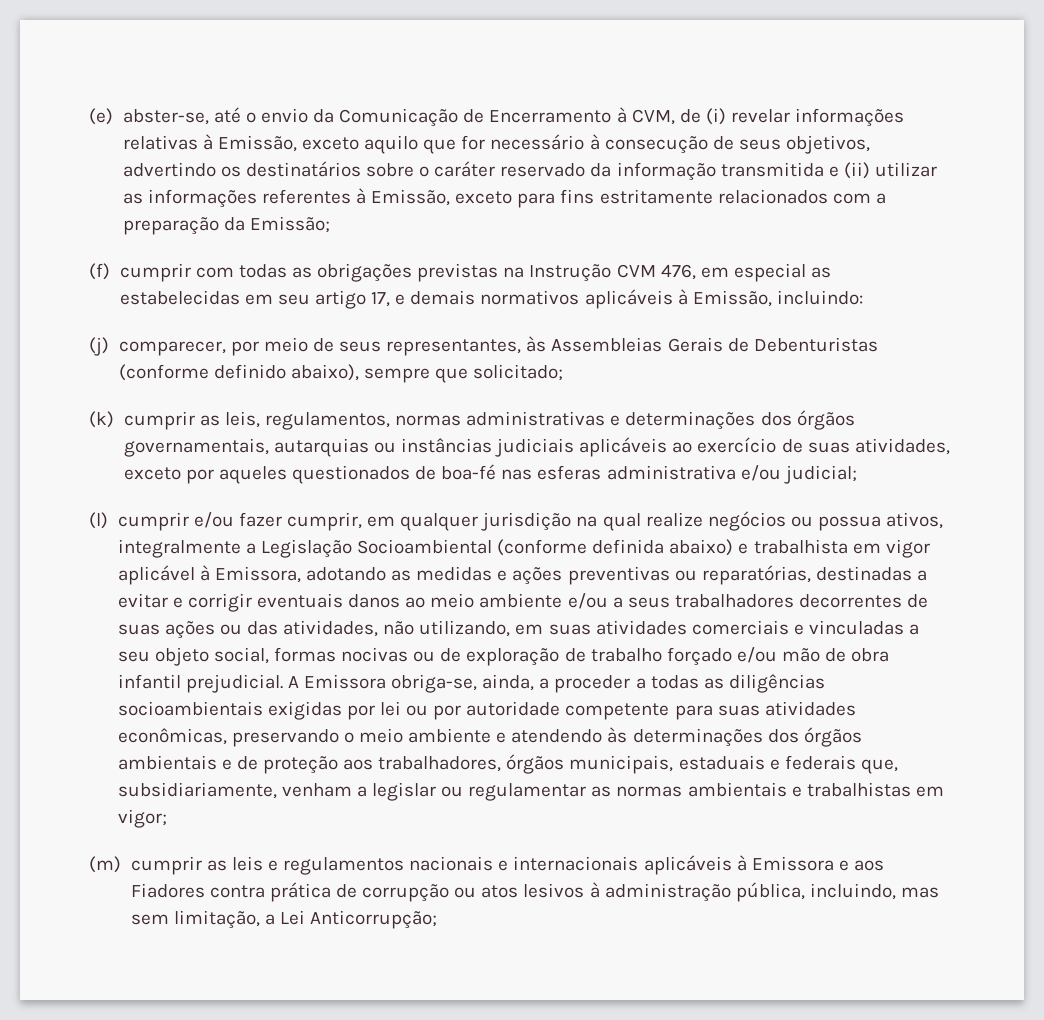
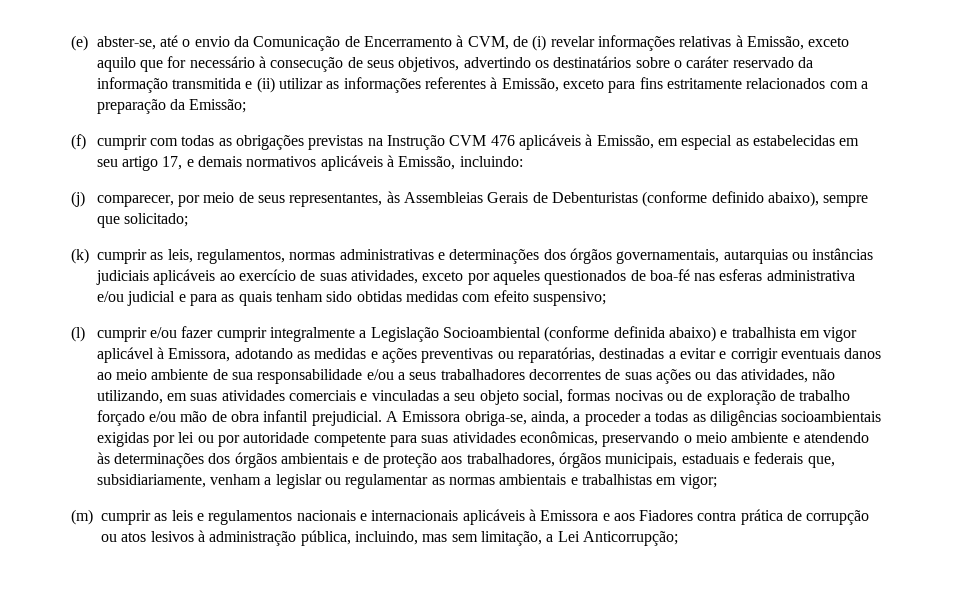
[660,264,696,280] 476, -> [490,134,654,150] 476 aplicáveis à Emissão,
[783,465,857,484] [89,511,944,531] judicial; // (l) cumprir e/ou fazer cumprir, em qualquer jurisdição na qual realize negócios ou possua ativos, -> [127,290,606,306] [71,326,267,342] judicial e para as quais tenham sido obtidas medidas com efeito suspensivo; // (l) cumprir e/ou fazer cumprir
(563, 600) none -> [212,369,363,384] de sua responsabilidade

